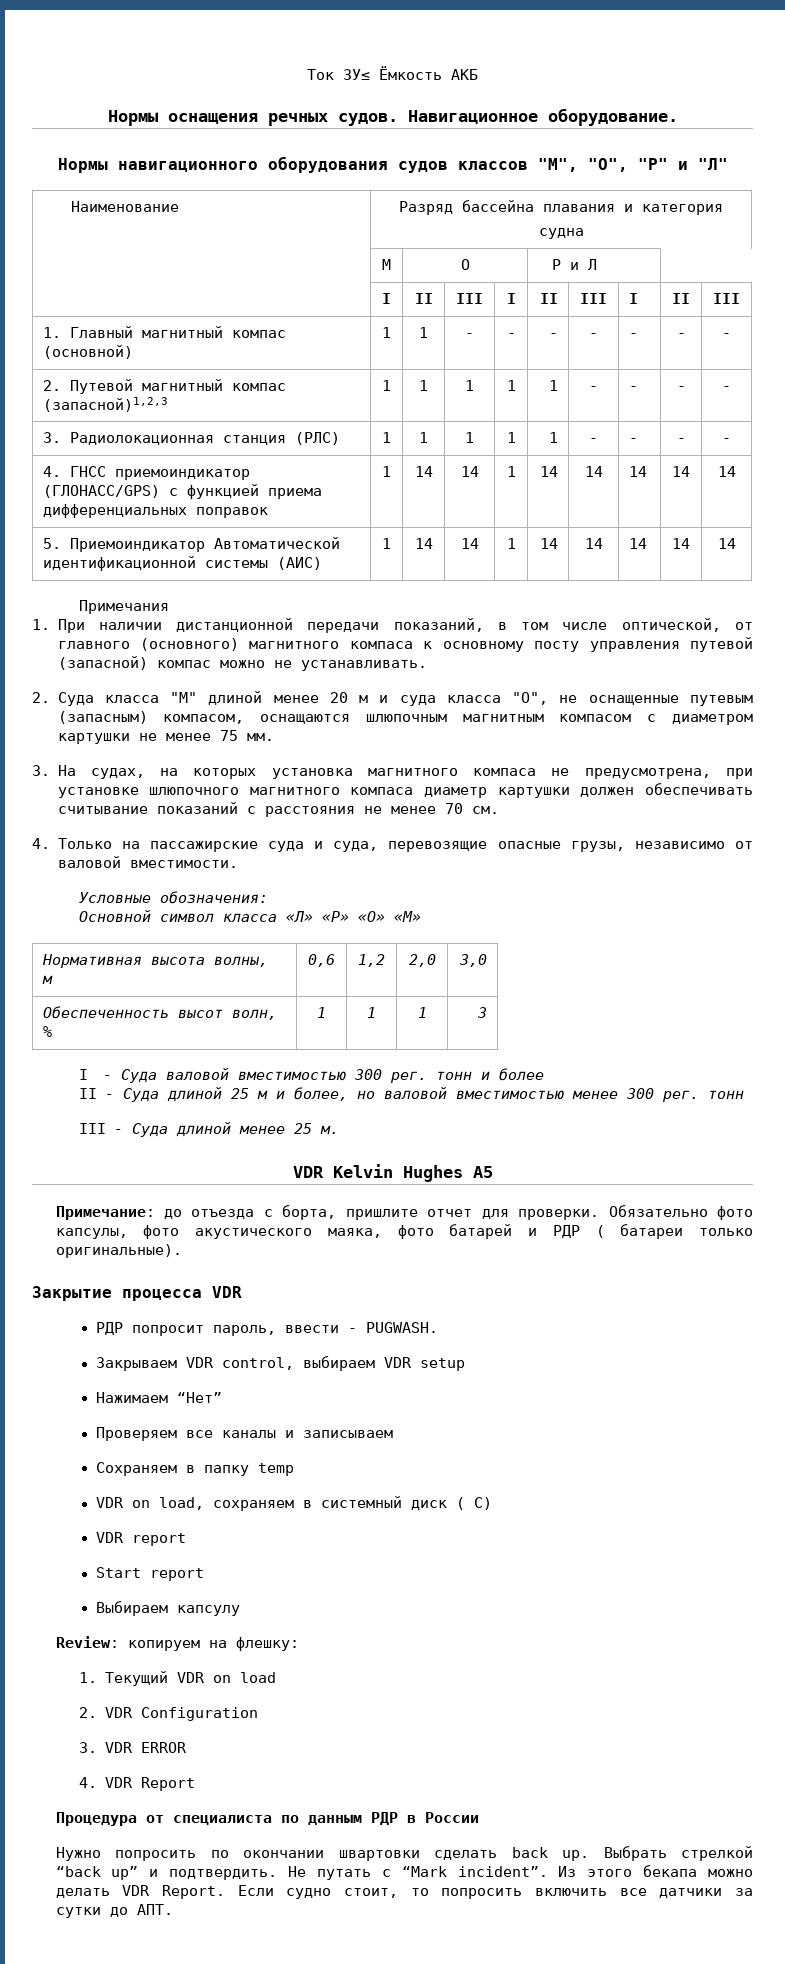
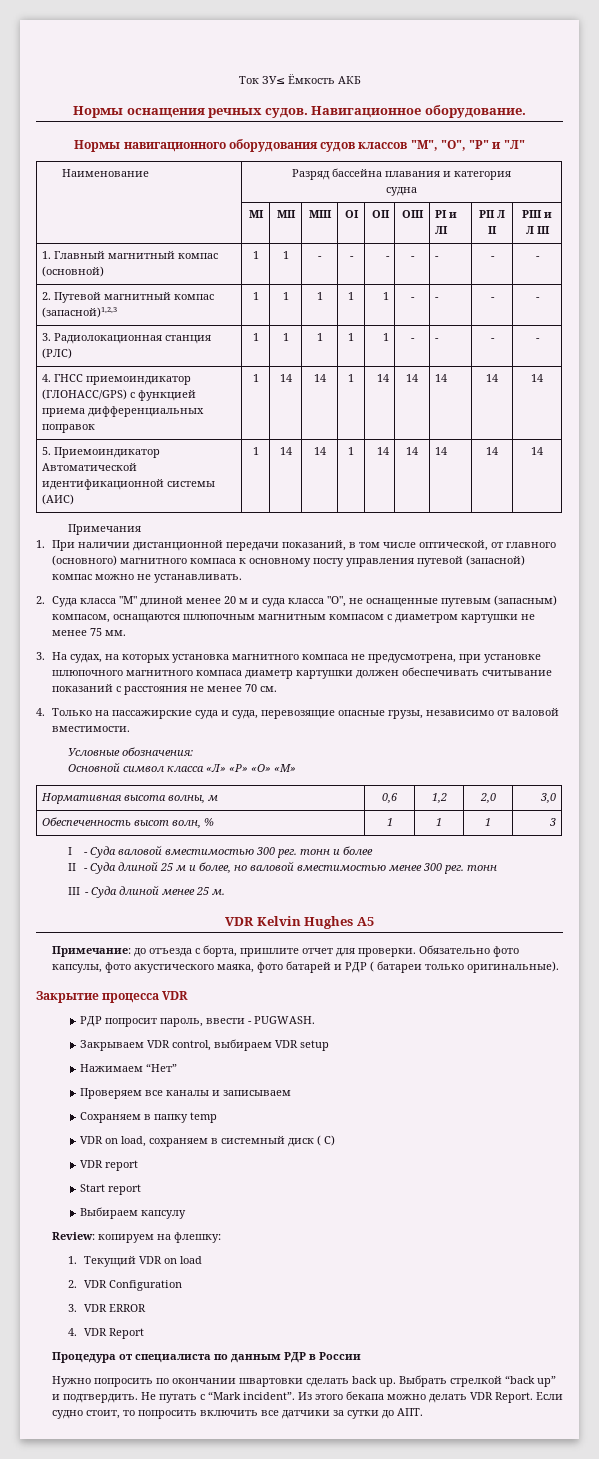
[382,259,391,270] [460,259,470,270] [552,259,598,270] [382,293,391,304] [414,293,433,304] [456,293,483,304] [506,293,516,304] [539,293,558,304] [580,293,607,304] [629,293,639,304] [672,293,690,304] М | О | Р и Л // | I | II | III | I | II | III | I | II | -> [248,210,264,218] [276,210,296,218] [308,210,332,218] [344,210,359,218] [371,210,390,218] [401,210,424,218] [435,210,458,218] [435,226,449,234] [479,210,505,218] [488,226,497,234] [522,210,552,218] [525,226,534,234] MI | MII | MIII | OI | OII | OIII | РI и ЛI | РII Л II | РIII и Л

